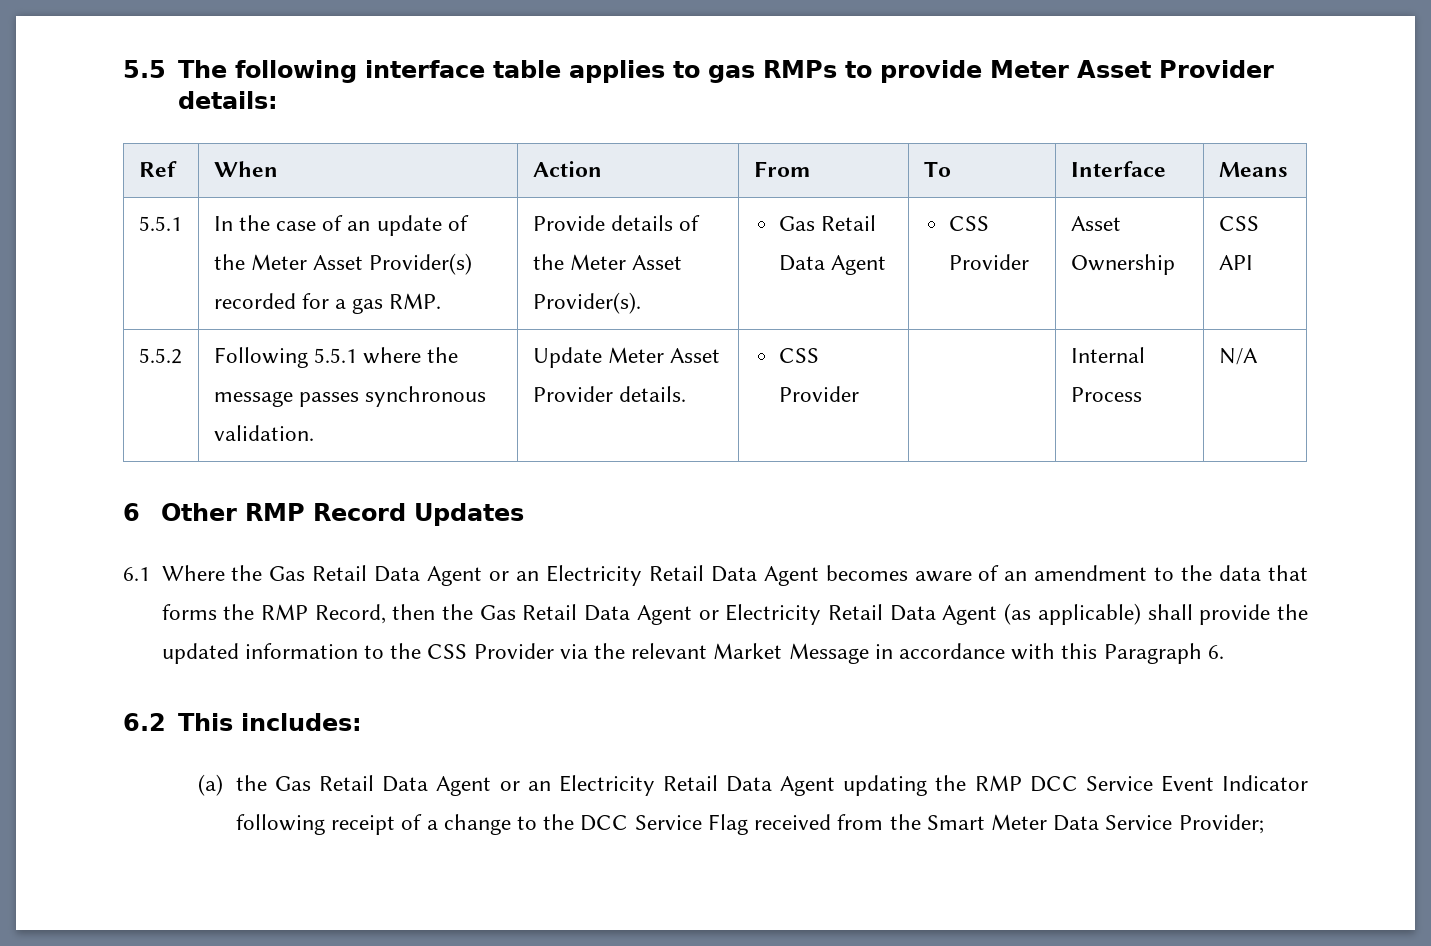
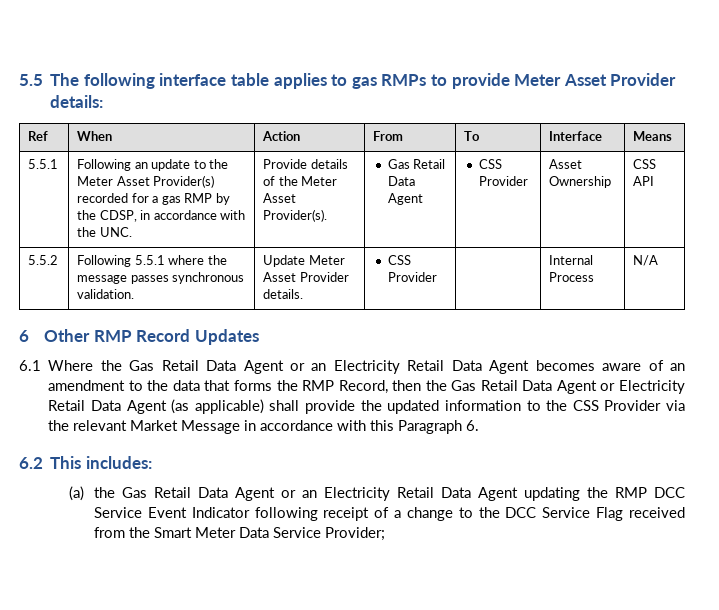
[213,215,344,231] In the case of -> [77,159,132,171] Following
[447,215,469,231] of -> [193,160,206,169] to
[389,293,442,309] RMP. -> [184,193,230,205] [77,210,246,222] [77,227,132,237] RMP by the CDSP, in accordance with the UNC.

